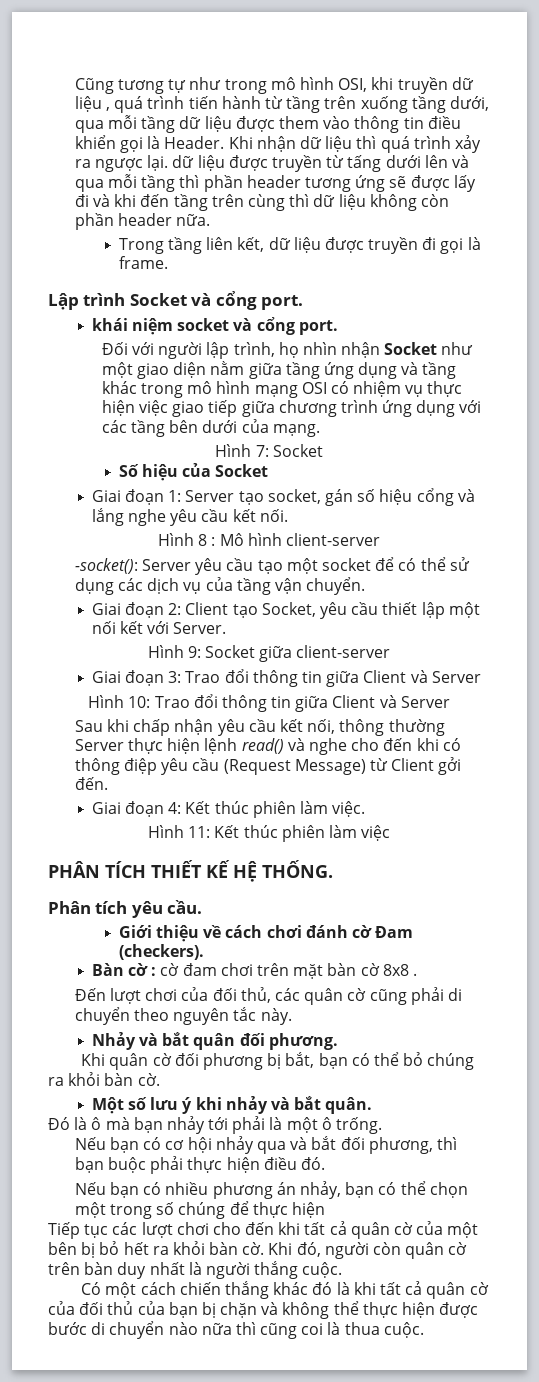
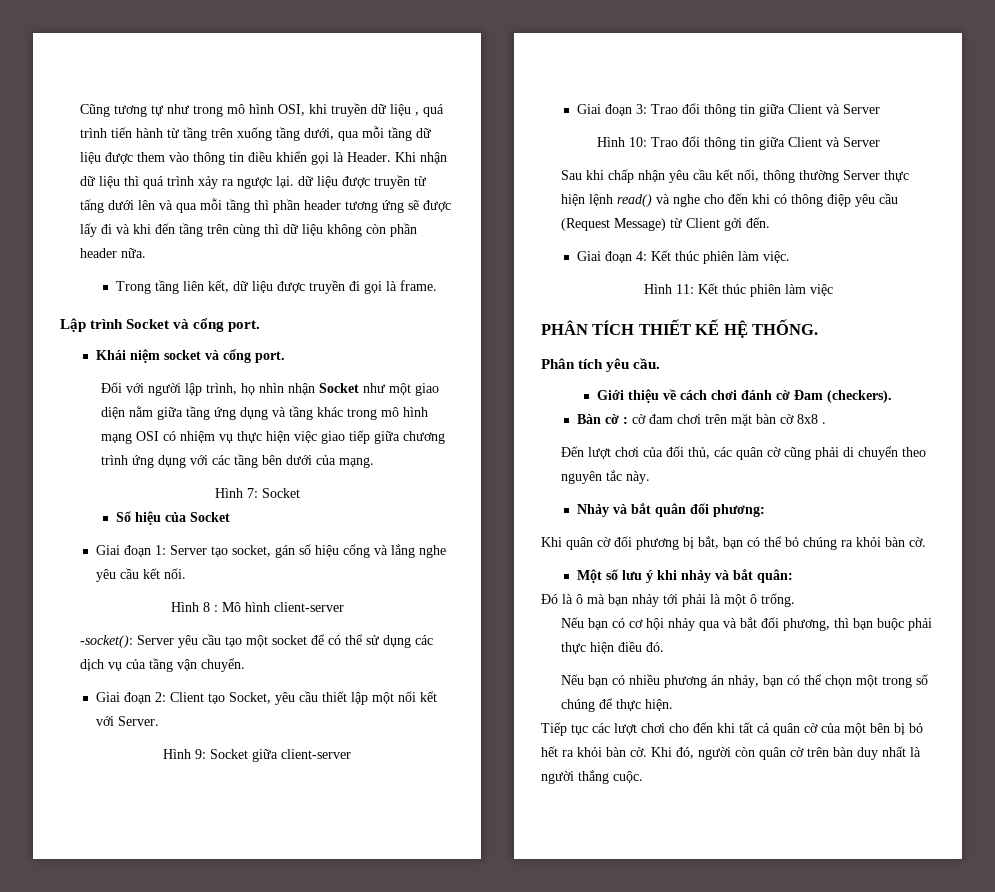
[91,318,128,331] khái -> [95,350,126,360] Khái
[268,1033,338,1050] phương. -> [712,504,765,517] phương:
[325,1097,373,1114] quân. -> [756,569,793,583] quân:
[291,1202,325,1218] hiện -> [645,699,674,711] hiện.
[81,1281,489,1299] [48,1301,479,1319] [48,1321,424,1339] // Có một cách chiến thắng khác đó là khi tất cả quân cờ của đối thủ của bạn bị chặn và không thể thực hiện được bước di chuyển nào nữa thì cũng coi là thua cuộc. -> (643, 777) none

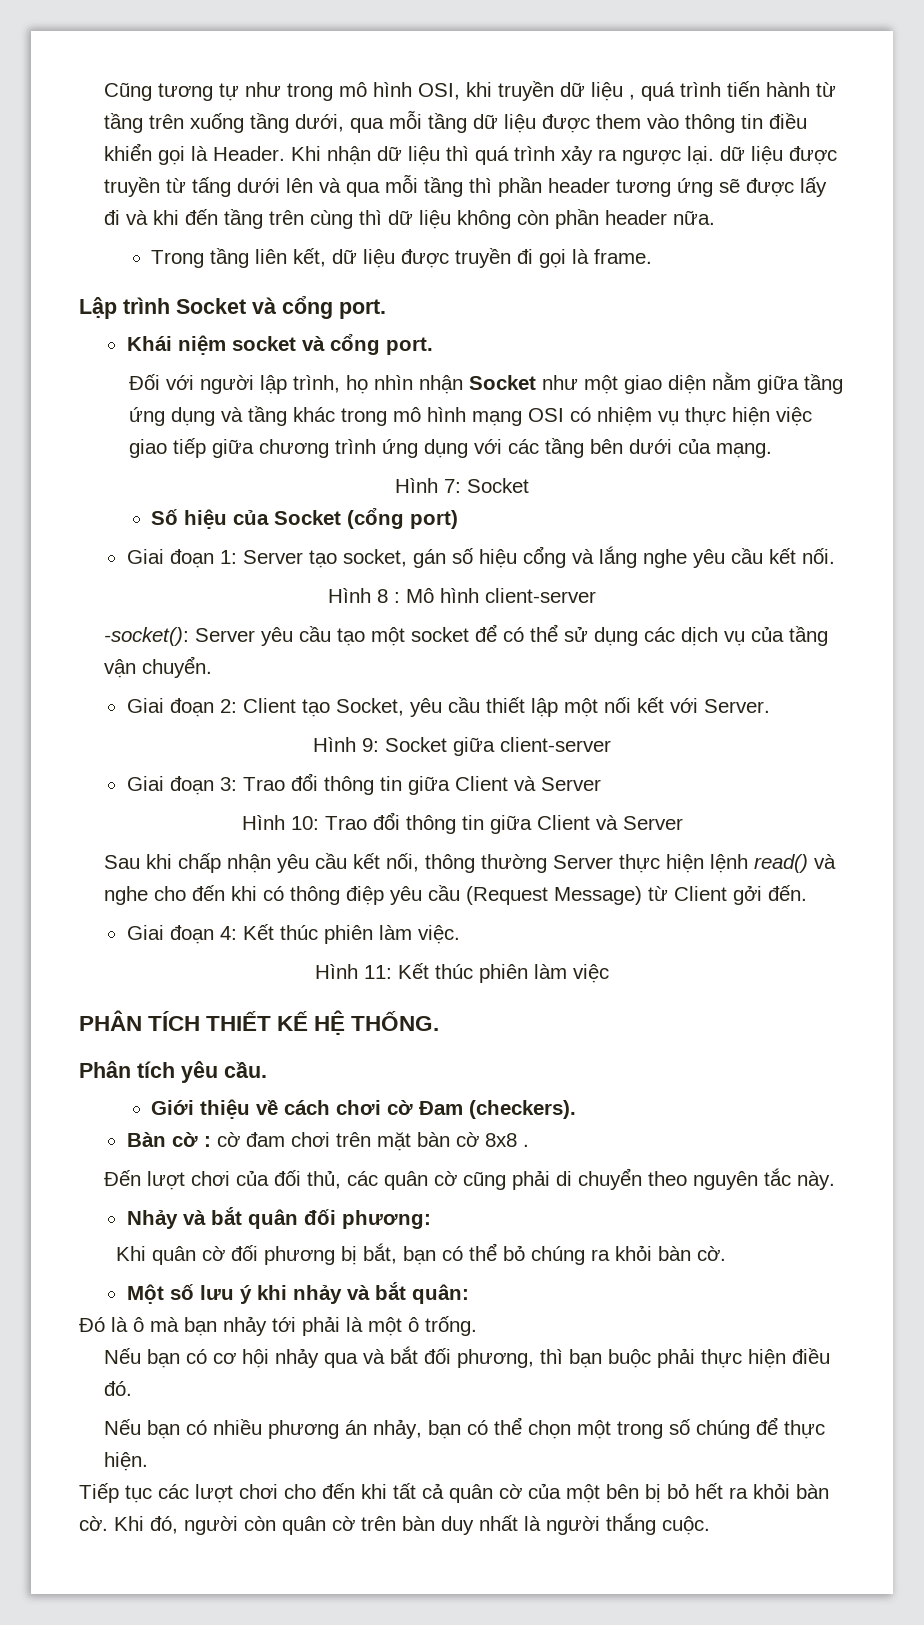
(230, 517) none -> [347,508,459,529] (cổng port)
[740,390,772,400] đánh -> (382, 1107) none

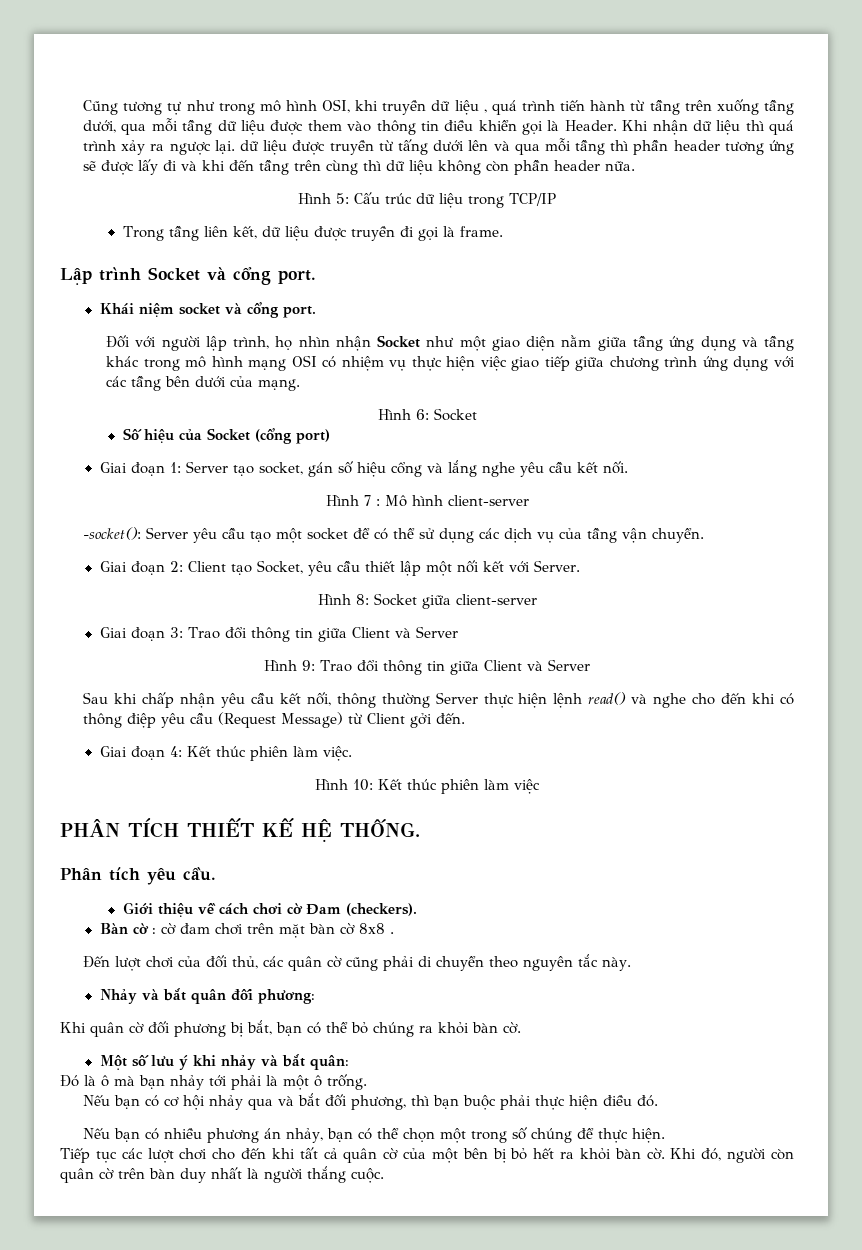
(715, 217) none -> [298,192,556,208] // Hình 5: Cấu trúc dữ liệu trong TCP/IP
[444,479,461,493] 7: -> [415,409,429,420] 6:
[377,589,388,603] 8 -> [363,495,371,506] 7
[362,738,379,752] 9: -> [355,594,369,605] 8:
[290,816,319,830] 10: -> [302,660,316,671] 9:
[364,965,392,979] 11: -> [353,779,373,791] 10:

